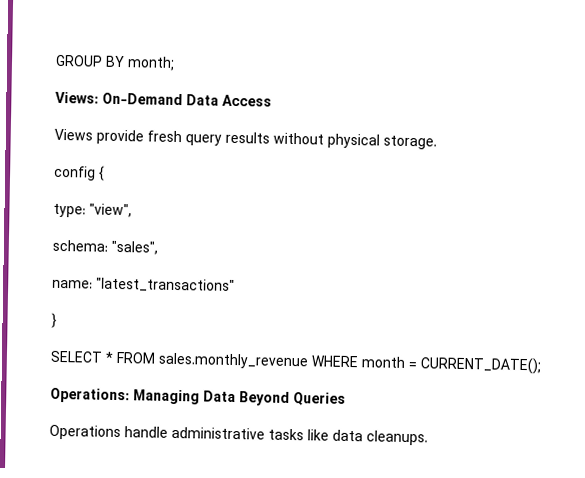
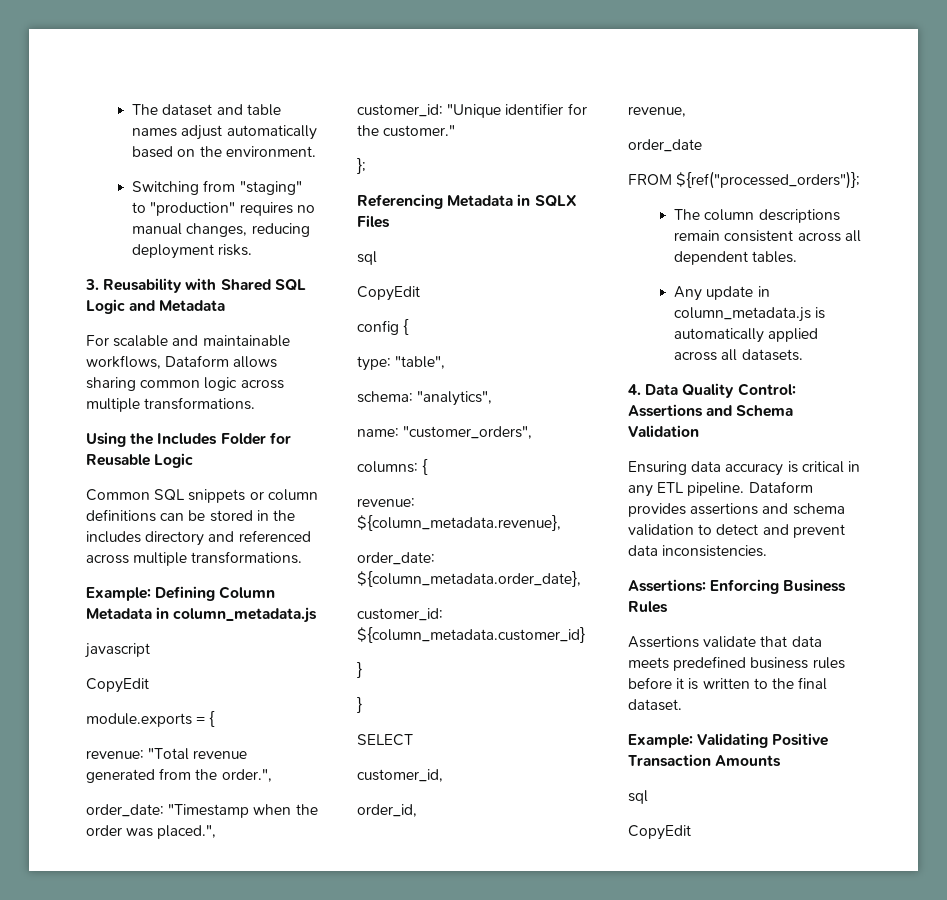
[55,54,175,71] [55,91,272,107] [54,128,437,150] GROUP BY month; // Views: On-Demand Data Access // Views provide fresh query results without physical storage. -> [132,104,281,116] [132,125,317,140] [132,146,316,158] [132,180,302,195] [132,202,315,216] [132,223,310,237] [132,244,253,259] [85,278,306,293] [86,299,226,314] [86,335,290,347] [86,355,278,369] [86,377,284,391] [86,397,256,412] [86,432,291,447] [86,453,194,468] [86,489,318,503] [86,509,295,522] [86,530,311,546] [86,551,303,566] [86,586,276,601] [86,607,318,623] [85,643,150,658] [86,678,149,693] [86,711,216,727] [86,748,248,760] [86,768,272,783] [86,804,318,818] [86,825,217,839] [357,103,587,118] [357,125,456,137] [357,158,366,174] [357,194,577,209] [357,215,390,228] [357,251,377,265] [357,286,420,301] The dataset and table names adjust automatically based on the environment. // Switching from "staging" to "production" requires no manual changes, reducing deployment risks. // 3. Reusability with Shared SQL Logic and Metadata // For scalable and maintainable workflows, Dataform allows sharing common logic across multiple transformations. // Using the Includes Folder for Reusable Logic // Common SQL snippets or column definitions can be stored in the includes directory and referenced across multiple transformations. // Example: Defining Column Metadata in column_metadata.js // javascript // CopyEdit // module.exports = { // revenue: "Total revenue generated from the order.", // order_date: "Timestamp when the order was placed.", // customer_id: "Unique identifier for the customer." // }; // Referencing Metadata in SQLX Files // sql // CopyEdit
[89,203,132,218] "view", -> [395,356,446,369] "table",
[111,240,158,255] "sales", -> [417,391,493,406] "analytics",
[96,277,235,293] [51,312,57,328] [50,350,541,375] [50,387,346,406] [49,424,428,446] "latest_transactions" // } // SELECT * FROM sales.monthly_revenue WHERE month = CURRENT_DATE(); // Operations: Managing Data Beyond Queries // Operations handle administrative tasks like data cleanups. -> [403,426,533,439] [357,459,429,475] [357,498,415,507] [357,515,561,531] [357,552,435,565] [357,571,581,587] [357,608,443,621] [357,627,585,643] [357,662,362,678] [357,697,362,713] [357,734,413,746] [357,769,443,782] [357,804,417,817] [628,106,686,117] [628,139,702,152] [628,171,861,189] [674,209,840,223] [674,230,861,242] [674,251,798,265] [674,286,770,301] [674,307,826,322] [674,328,819,343] [674,349,803,361] [628,383,796,398] [628,404,794,417] [628,425,699,437] [628,461,860,476] [628,481,813,497] [628,503,845,517] [628,524,845,538] [628,545,768,557] [628,579,847,594] [628,601,668,613] [628,636,822,648] [628,656,845,671] [628,677,828,690] [628,699,682,711] [628,733,829,748] [628,754,782,767] [628,790,648,804] [628,825,691,840] "customer_orders", // columns: { // revenue: ${column_metadata.revenue}, // order_date: ${column_metadata.order_date}, // customer_id: ${column_metadata.customer_id} // } // } // SELECT // customer_id, // order_id, // revenue, // order_date // FROM ${ref("processed_orders")}; // The column descriptions remain consistent across all dependent tables. // Any update in column_metadata.js is automatically applied across all datasets. // 4. Data Quality Control: Assertions and Schema Validation // Ensuring data accuracy is critical in any ETL pipeline. Dataform provides assertions and schema validation to detect and prevent data inconsistencies. // Assertions: Enforcing Business Rules // Assertions validate that data meets predefined business rules before it is written to the final dataset. // Example: Validating Positive Transaction Amounts // sql // CopyEdit

